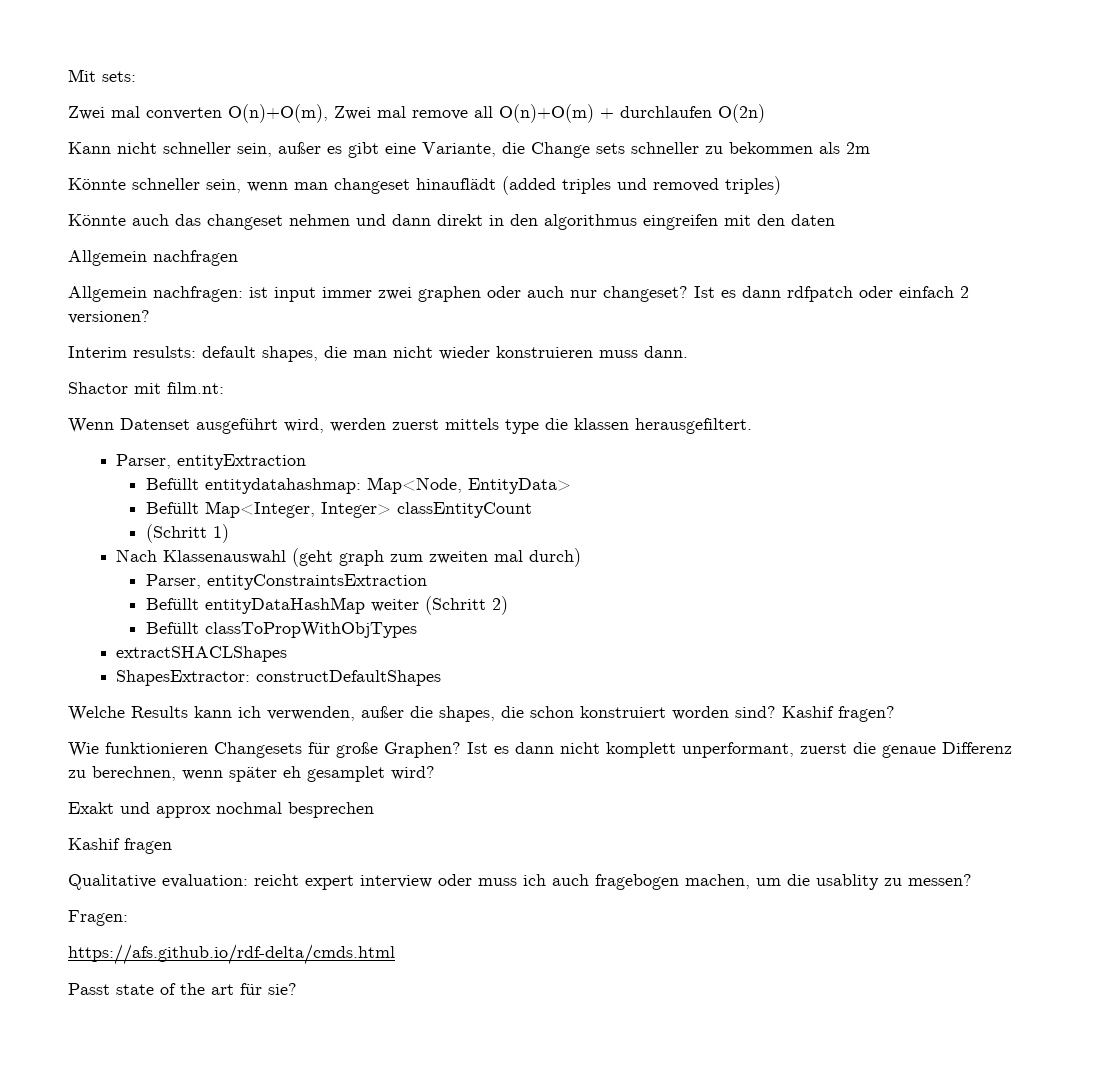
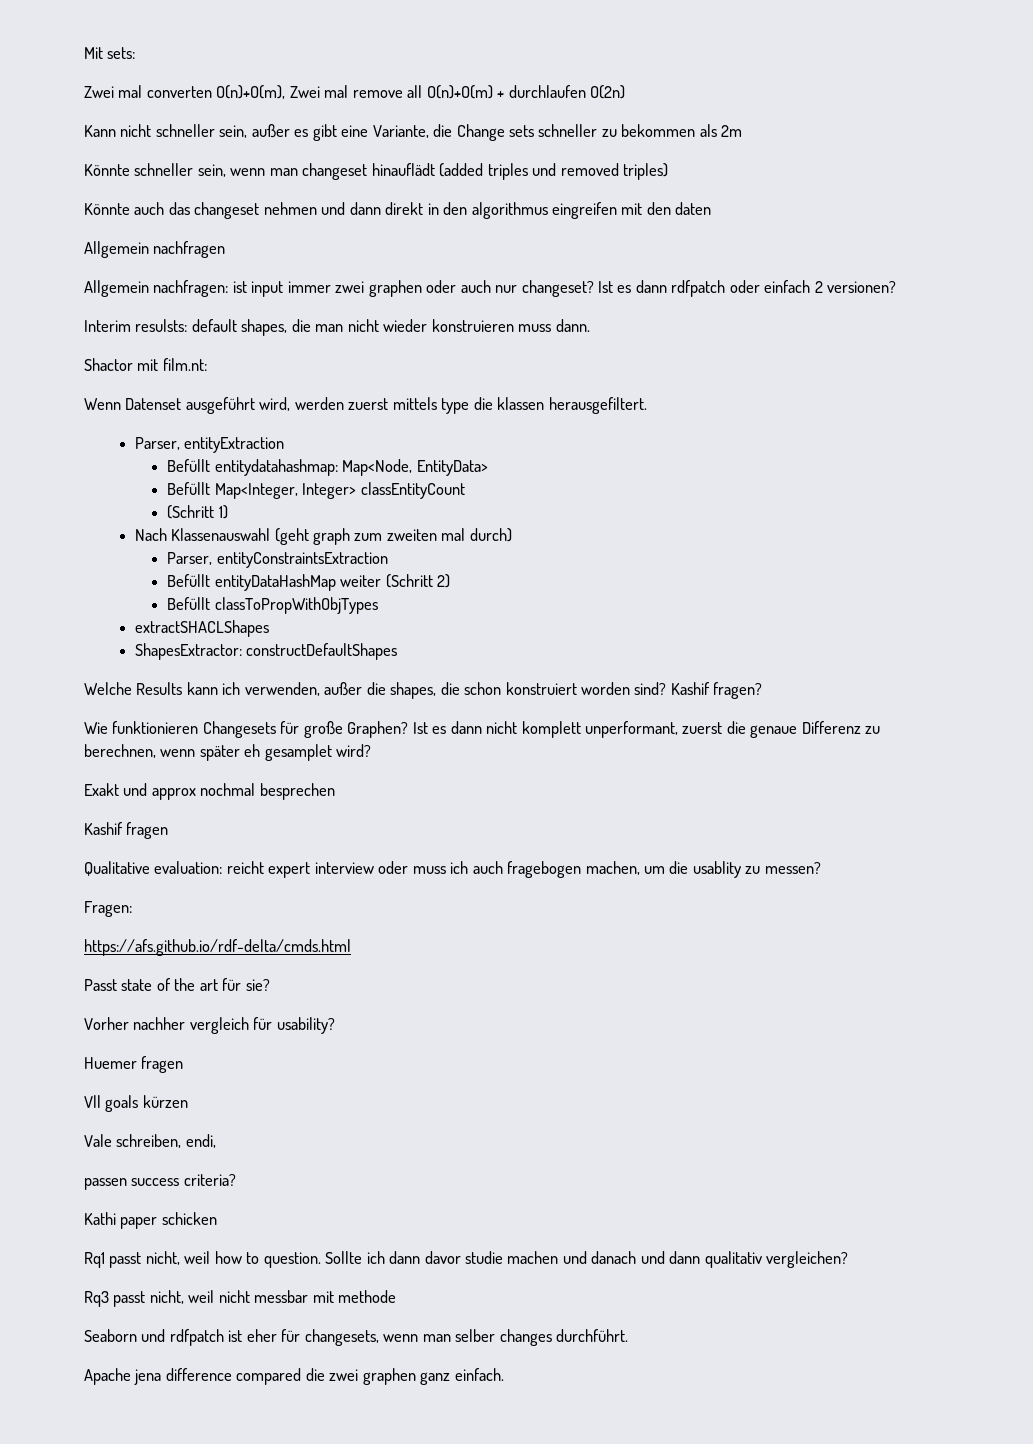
(297, 989) none -> [84,1017,335,1034] [84,1056,184,1073] [84,1095,188,1112] [84,1134,216,1148] [84,1174,236,1190] [84,1212,217,1229] [84,1251,849,1268] [84,1290,397,1307] [84,1329,629,1346] [84,1368,504,1385] // Vorher nachher vergleich für usability? // Huemer fragen // Vll goals kürzen // Vale schreiben, endi, // passen success criteria? // Kathi paper schicken // Rq1 passt nicht, weil how to question. Sollte ich dann davor studie machen und danach und dann qualitativ vergleichen? // Rq3 passt nicht, weil nicht messbar mit methode // Seaborn und rdfpatch ist eher für changesets, wenn man selber changes durchführt. // Apache jena difference compared die zwei graphen ganz einfach.

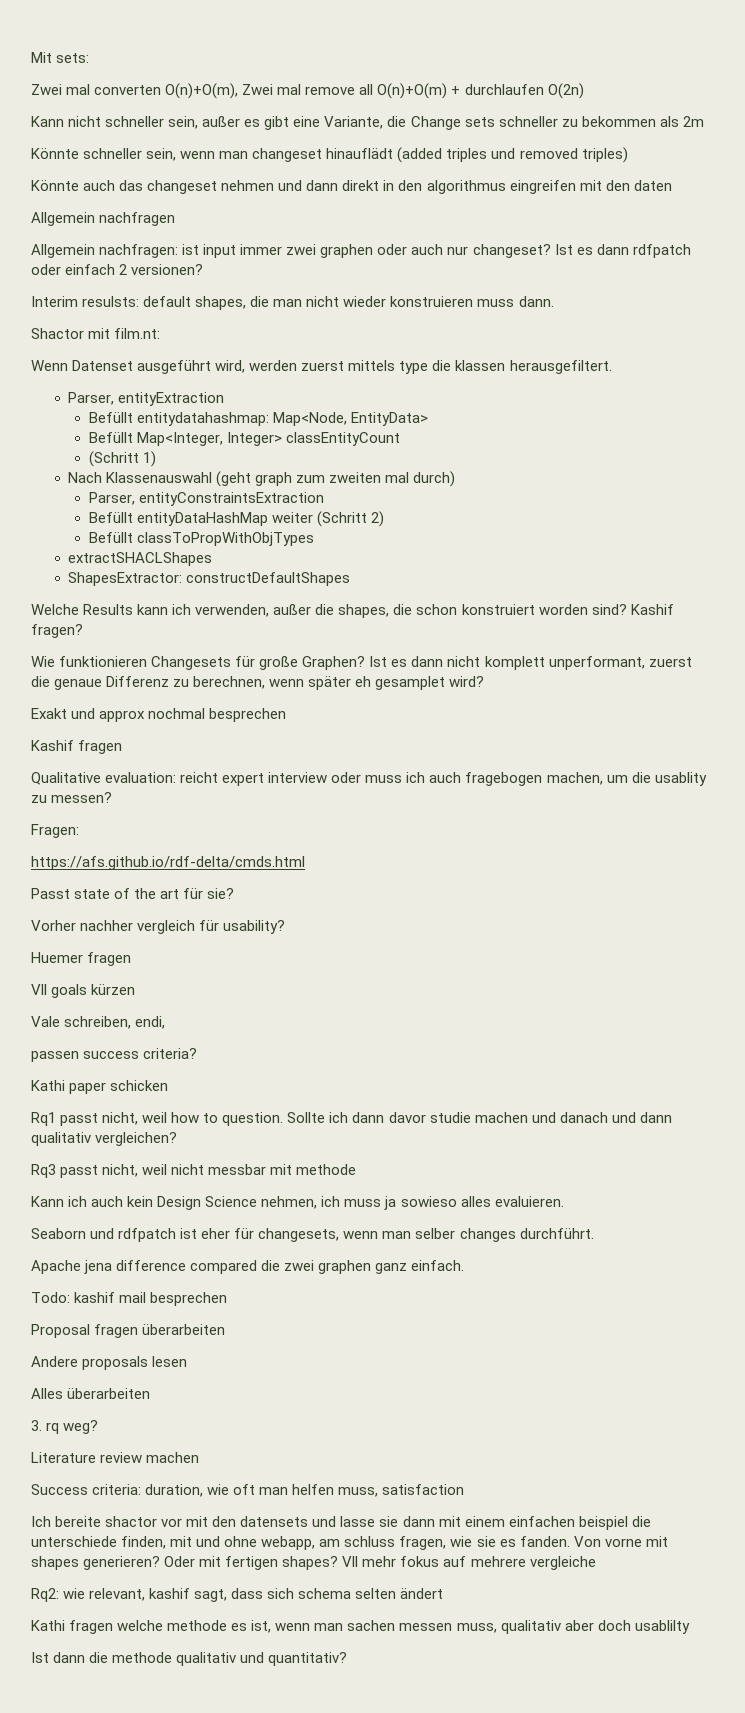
(397, 1296) none -> [31,1196,564,1210] // Kann ich auch kein Design Science nehmen, ich muss ja sowieso alles evaluieren.
(504, 1374) none -> [31,1292,228,1306] [31,1324,226,1338] [31,1356,188,1370] [31,1388,151,1399] [31,1420,99,1434] [31,1452,200,1463] [31,1484,465,1497] [31,1516,651,1530] [31,1536,668,1550] [31,1556,596,1570] [31,1588,444,1602] [31,1620,690,1634] [31,1652,348,1666] // Todo: kashif mail besprechen // Proposal fragen überarbeiten // Andere proposals lesen // Alles überarbeiten // 3. rq weg? // Literature review machen // Success criteria: duration, wie oft man helfen muss, satisfaction // Ich bereite shactor vor mit den datensets und lasse sie dann mit einem einfachen beispiel die unterschiede finden, mit und ohne webapp, am schluss fragen, wie sie es fanden. Von vorne mit shapes generieren? Oder mit fertigen shapes? Vll mehr fokus auf mehrere vergleiche // Rq2: wie relevant, kashif sagt, dass sich schema selten ändert // Kathi fragen welche methode es ist, wenn man sachen messen muss, qualitativ aber doch usablilty // Ist dann die methode qualitativ und quantitativ?

